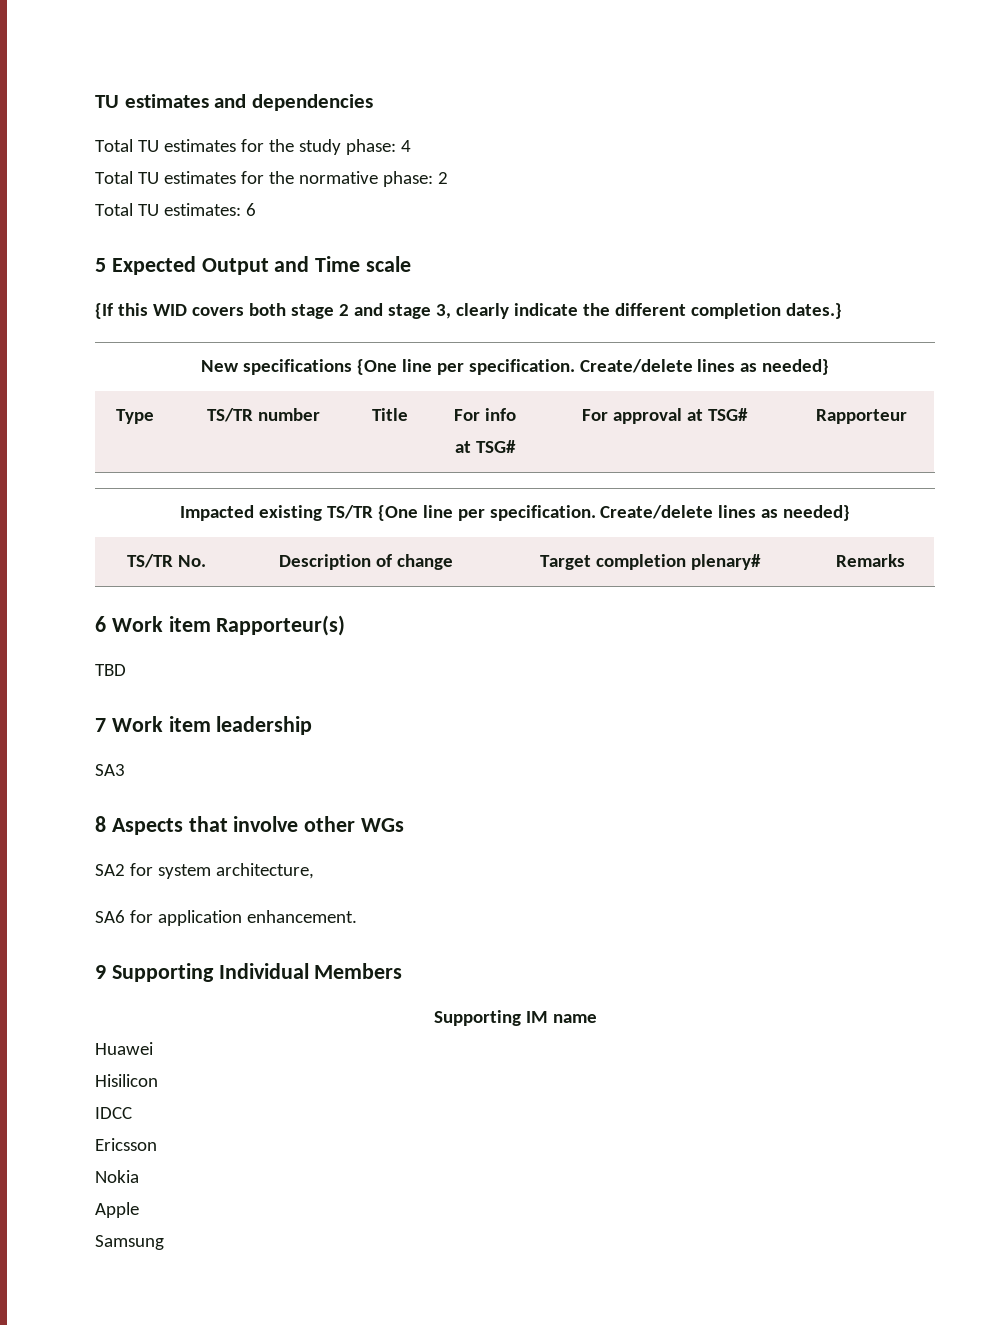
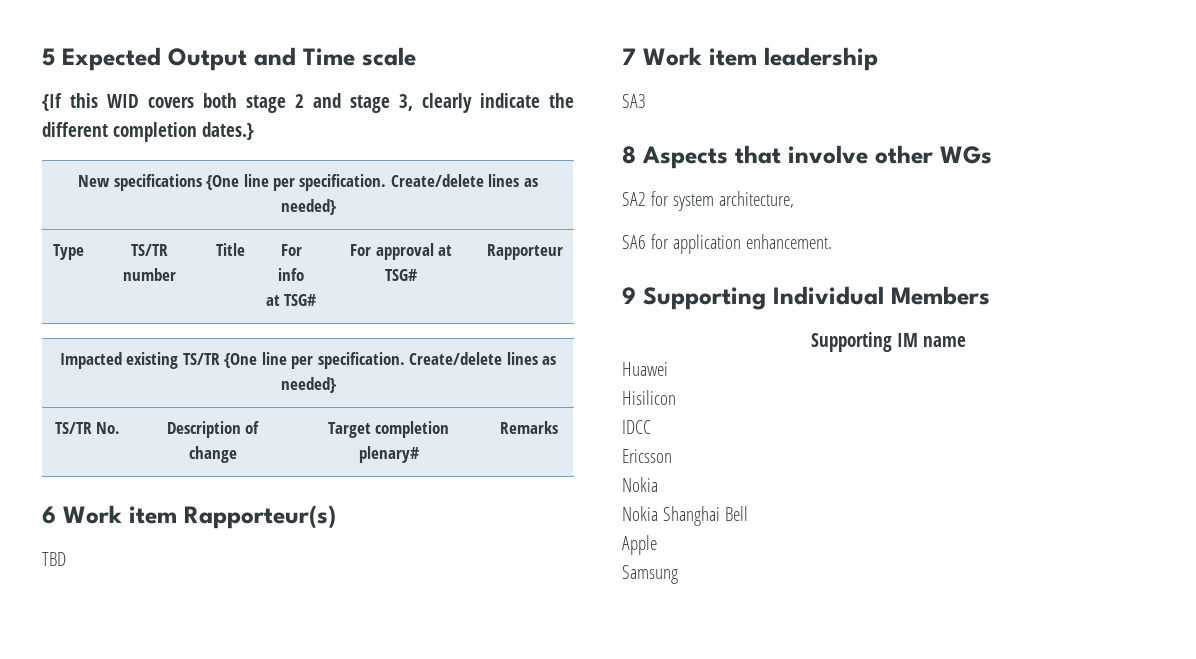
[95,94,373,111] [95,139,411,155] [95,171,448,187] [95,203,256,216] TU estimates and dependencies // Total TU estimates for the study phase: 4 // Total TU estimates for the normative phase: 2 // Total TU estimates: 6 // -> (42, 57) none
(139, 1176) none -> [622,506,748,526] // Nokia Shanghai Bell

